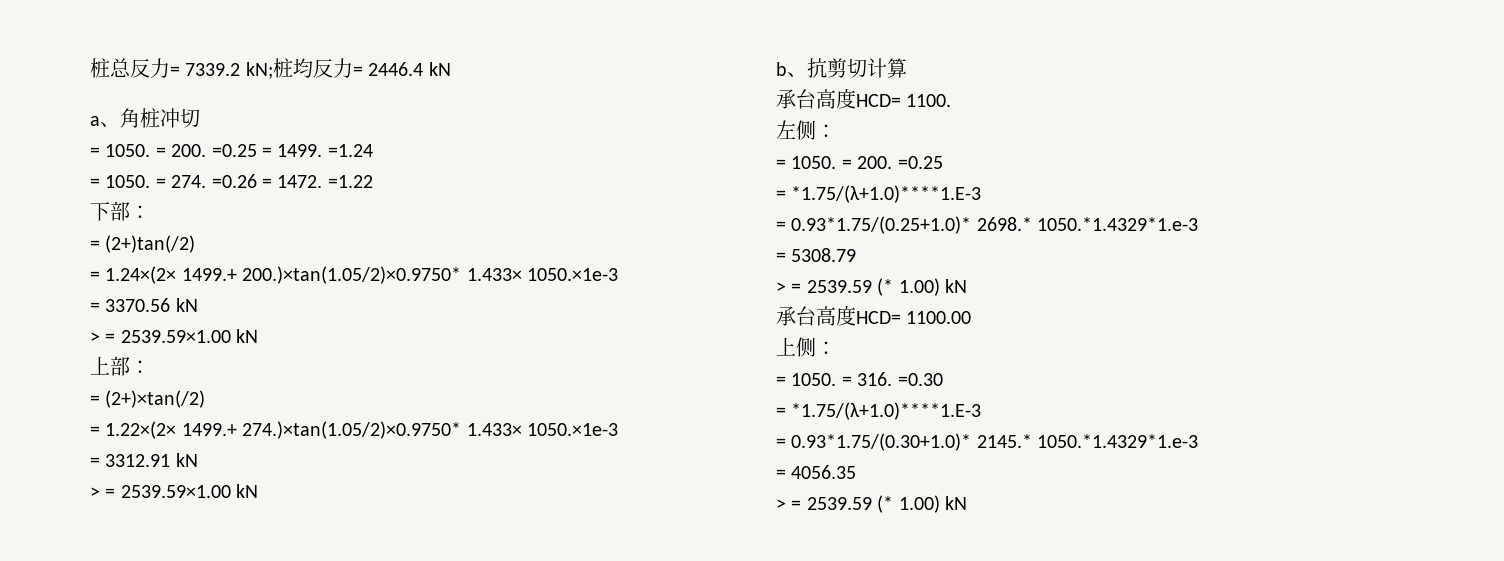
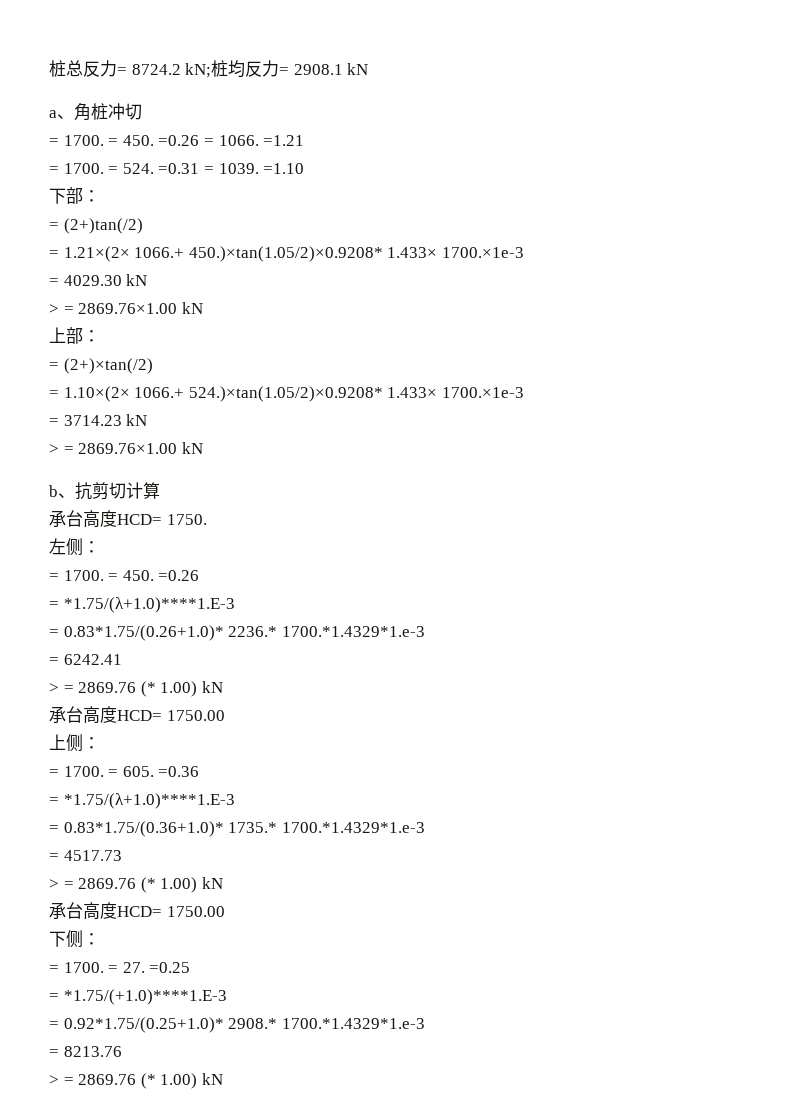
[185,63,241,76] 7339.2 -> [131,64,181,75] 8724.2
[368,62,424,76] 2446.4 -> [293,64,343,75] 2908.1
[105,144,373,157] [90,174,373,188] 1050. = 200. =0.25 = 1499. =1.24 // = 1050. = 274. =0.26 = 1472. =1.22 -> [63,135,305,146] [49,163,305,174] 1700. = 450. =0.26 = 1066. =1.21 // = 1700. = 524. =0.31 = 1039. =1.10
[105,266,618,284] [90,298,198,312] [90,330,231,343] 1.24×(2× 1499.+ 200.)×tan(1.05/2)×0.9750* 1.433× 1050.×1e-3 // = 3370.56 kN // > = 2539.59×1.00 -> [63,246,524,262] [49,274,148,286] [49,303,178,314] 1.21×(2× 1066.+ 450.)×tan(1.05/2)×0.9208* 1.433× 1700.×1e-3 // = 4029.30 kN // > = 2869.76×1.00
[105,421,618,439] [90,453,198,467] [90,485,231,498] 1.22×(2× 1499.+ 274.)×tan(1.05/2)×0.9750* 1.433× 1050.×1e-3 // = 3312.91 kN // > = 2539.59×1.00 -> [63,386,524,402] [49,414,148,426] [49,443,178,454] 1.10×(2× 1066.+ 524.)×tan(1.05/2)×0.9208* 1.433× 1700.×1e-3 // = 3714.23 kN // > = 2869.76×1.00
[906,94,952,107] 1100. -> [166,514,207,525] 1750.
[791,156,943,169] [776,185,982,203] [776,216,1199,234] [776,248,857,262] [776,278,967,296] [776,305,972,326] 1050. = 200. =0.25 // = *1.75/(λ+1.0)****1.E-3 // = 0.93*1.75/(0.25+1.0)* 2698.* 1050.*1.4329*1.e-3 // = 5308.79 // > = 2539.59 (* 1.00) kN // 承台高度HCD= 1100.00 -> [63,570,200,581] [49,597,235,613] [49,625,425,641] [49,654,122,665] [49,681,223,697] [49,706,225,724] 1700. = 450. =0.26 // = *1.75/(λ+1.0)****1.E-3 // = 0.83*1.75/(0.26+1.0)* 2236.* 1700.*1.4329*1.e-3 // = 6242.41 // > = 2869.76 (* 1.00) kN // 承台高度HCD= 1750.00
[791,372,943,386] [776,402,982,420] [776,433,1199,451] [776,465,857,479] [776,495,967,513] 1050. = 316. =0.30 // = *1.75/(λ+1.0)****1.E-3 // = 0.93*1.75/(0.30+1.0)* 2145.* 1050.*1.4329*1.e-3 // = 4056.35 // > = 2539.59 (* 1.00) kN -> [63,766,200,777] [49,793,235,809] [49,821,425,837] [49,850,122,861] [49,877,223,893] [49,902,225,920] [49,930,100,948] [49,962,191,973] [49,989,227,1005] [49,1017,425,1033] [49,1046,122,1057] [49,1073,223,1089] 1700. = 605. =0.36 // = *1.75/(λ+1.0)****1.E-3 // = 0.83*1.75/(0.36+1.0)* 1735.* 1700.*1.4329*1.e-3 // = 4517.73 // > = 2869.76 (* 1.00) kN // 承台高度HCD= 1750.00 // 下侧： // = 1700. = 27. =0.25 // = *1.75/(+1.0)****1.E-3 // = 0.92*1.75/(0.25+1.0)* 2908.* 1700.*1.4329*1.e-3 // = 8213.76 // > = 2869.76 (* 1.00) kN

